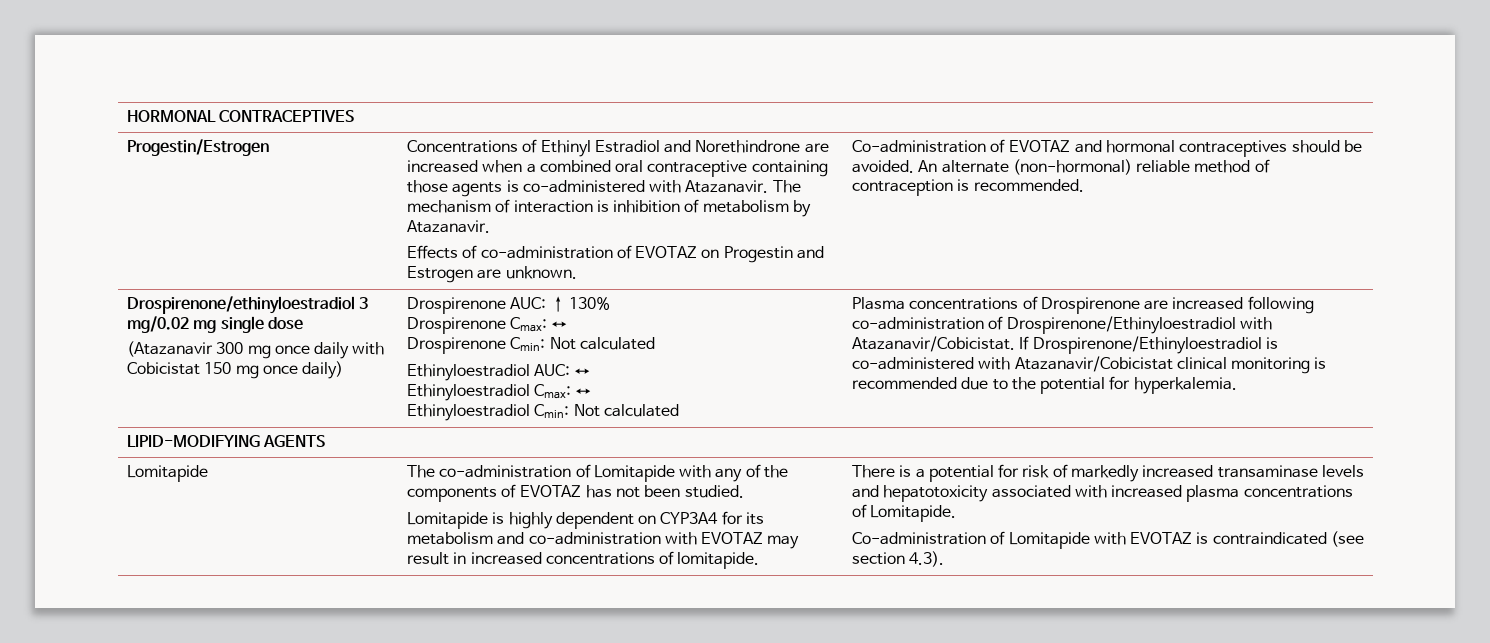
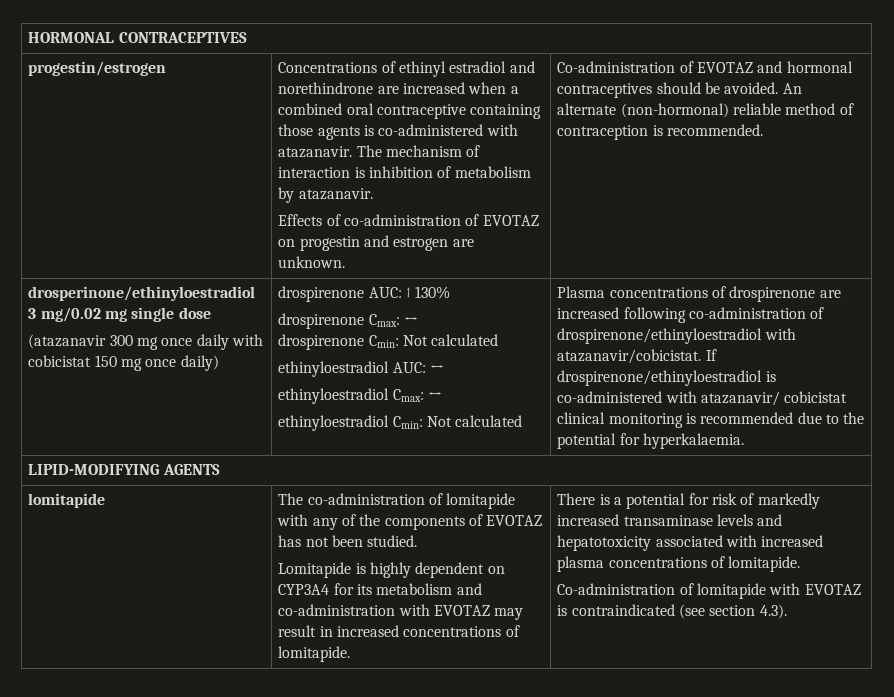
[126,139,269,156] Progestin/Estrogen -> [28,61,167,76] progestin/estrogen
[540,140,801,157] Ethinyl Estradiol and Norethindrone -> [399,61,535,77] [278,82,374,94] ethinyl estradiol and norethindrone
[685,180,769,193] Atazanavir. -> [278,146,353,158] atazanavir.
[406,220,490,233] Atazanavir. -> [298,188,373,200] atazanavir.
[723,246,825,263] [406,266,473,283] Progestin and Estrogen -> [299,235,449,251] progestin and estrogen
[126,296,355,314] Drospirenone/ethinyloestradiol -> [28,286,256,301] drosperinone/ethinyloestradiol
[126,341,213,357] (Atazanavir -> [28,334,107,349] (atazanavir
[126,362,200,375] Cobicistat -> [28,355,92,367] cobicistat
[406,297,506,314] Drospirenone -> [278,286,365,302] drospirenone
[406,317,567,334] [406,337,506,354] Drospirenone Cmax: ↔ // Drospirenone -> [278,313,419,329] [278,334,365,350] drospirenone Cmax: ↔ // drospirenone
[406,364,530,381] Ethinyloestradiol -> [278,361,390,377] ethinyloestradiol
[406,384,591,401] [406,404,530,421] Ethinyloestradiol Cmax: ↔ // Ethinyloestradiol -> [278,388,443,404] [278,415,390,431] ethinyloestradiol Cmax: ↔ // ethinyloestradiol
[1040,297,1140,314] Drospirenone -> [729,286,816,302] drospirenone
[1006,316,1272,334] [851,336,1278,354] [851,356,1173,372] Drospirenone/Ethinyloestradiol with Atazanavir/Cobicistat. If Drospirenone/Ethinyloestradiol is co-administered with Atazanavir/Cobicistat -> [557,328,796,344] [557,349,717,364] [557,370,776,386] [557,391,848,406] drospirenone/ethinyloestradiol with atazanavir/cobicistat. If drospirenone/ethinyloestradiol is co-administered with atazanavir/ cobicistat
[1133,377,1237,394] hyperkalemia. -> [643,433,745,449] hyperkalaemia.
[126,465,208,482] Lomitapide -> [28,493,106,508] lomitapide
[593,465,675,482] Lomitapide -> [446,493,516,509] lomitapide
[870,505,957,522] [851,531,1090,549] Lomitapide. // Co-administration of Lomitapide -> [728,556,801,572] [557,583,767,599] lomitapide. // Co-administration of lomitapide

